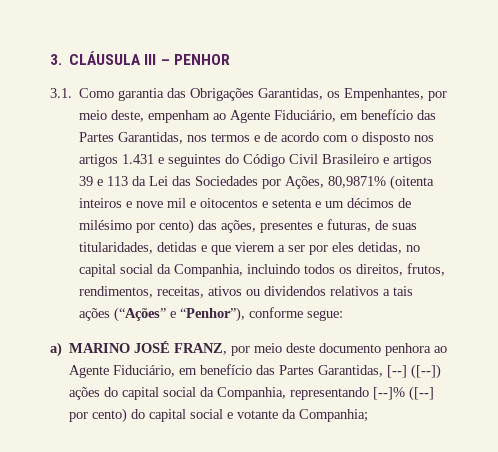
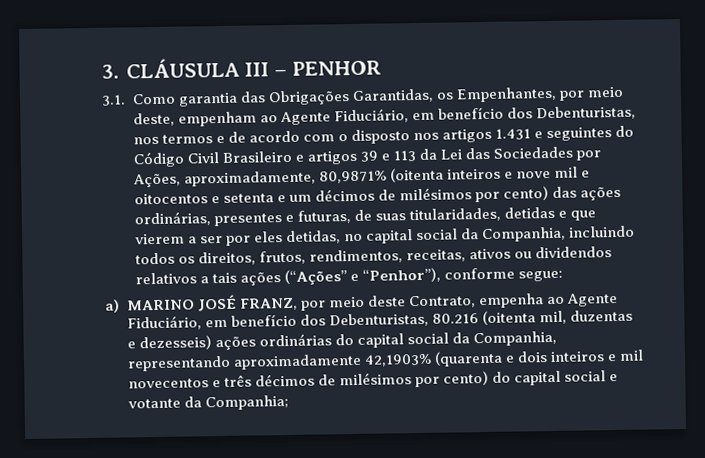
[417,110,437,120] [79,132,184,144] das Partes Garantidas, -> [506,105,636,121] dos Debenturistas,
(325, 182) none -> [183,170,316,187] aproximadamente,
[79,220,133,230] milésimo -> [398,187,472,201] milésimos
[221,220,257,233] ações, -> [580,186,622,201] [133,211,211,227] ações ordinárias,
[319,343,448,356] [69,364,442,379] [69,387,101,400] documento penhora ao Agente Fiduciário, em benefício das Partes Garantidas, [--] ([--]) ações -> [408,292,618,309] [126,309,633,331] [126,333,332,351] Contrato, empenha ao Agente Fiduciário, em benefício dos Debenturistas, 80.216 (oitenta mil, duzentas e dezesseis) ações ordinárias
[373,386,435,401] [--]% ([--] -> [232,349,644,370] [127,372,412,389] aproximadamente 42,1903% (quarenta e dois inteiros e mil novecentos e três décimos de milésimos

